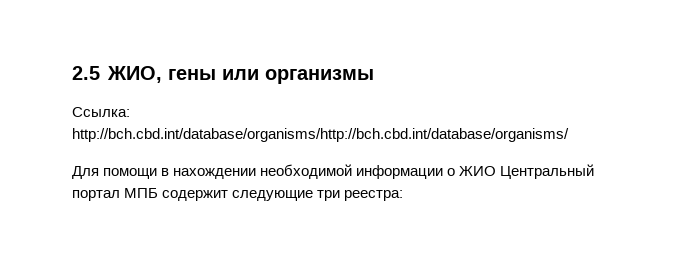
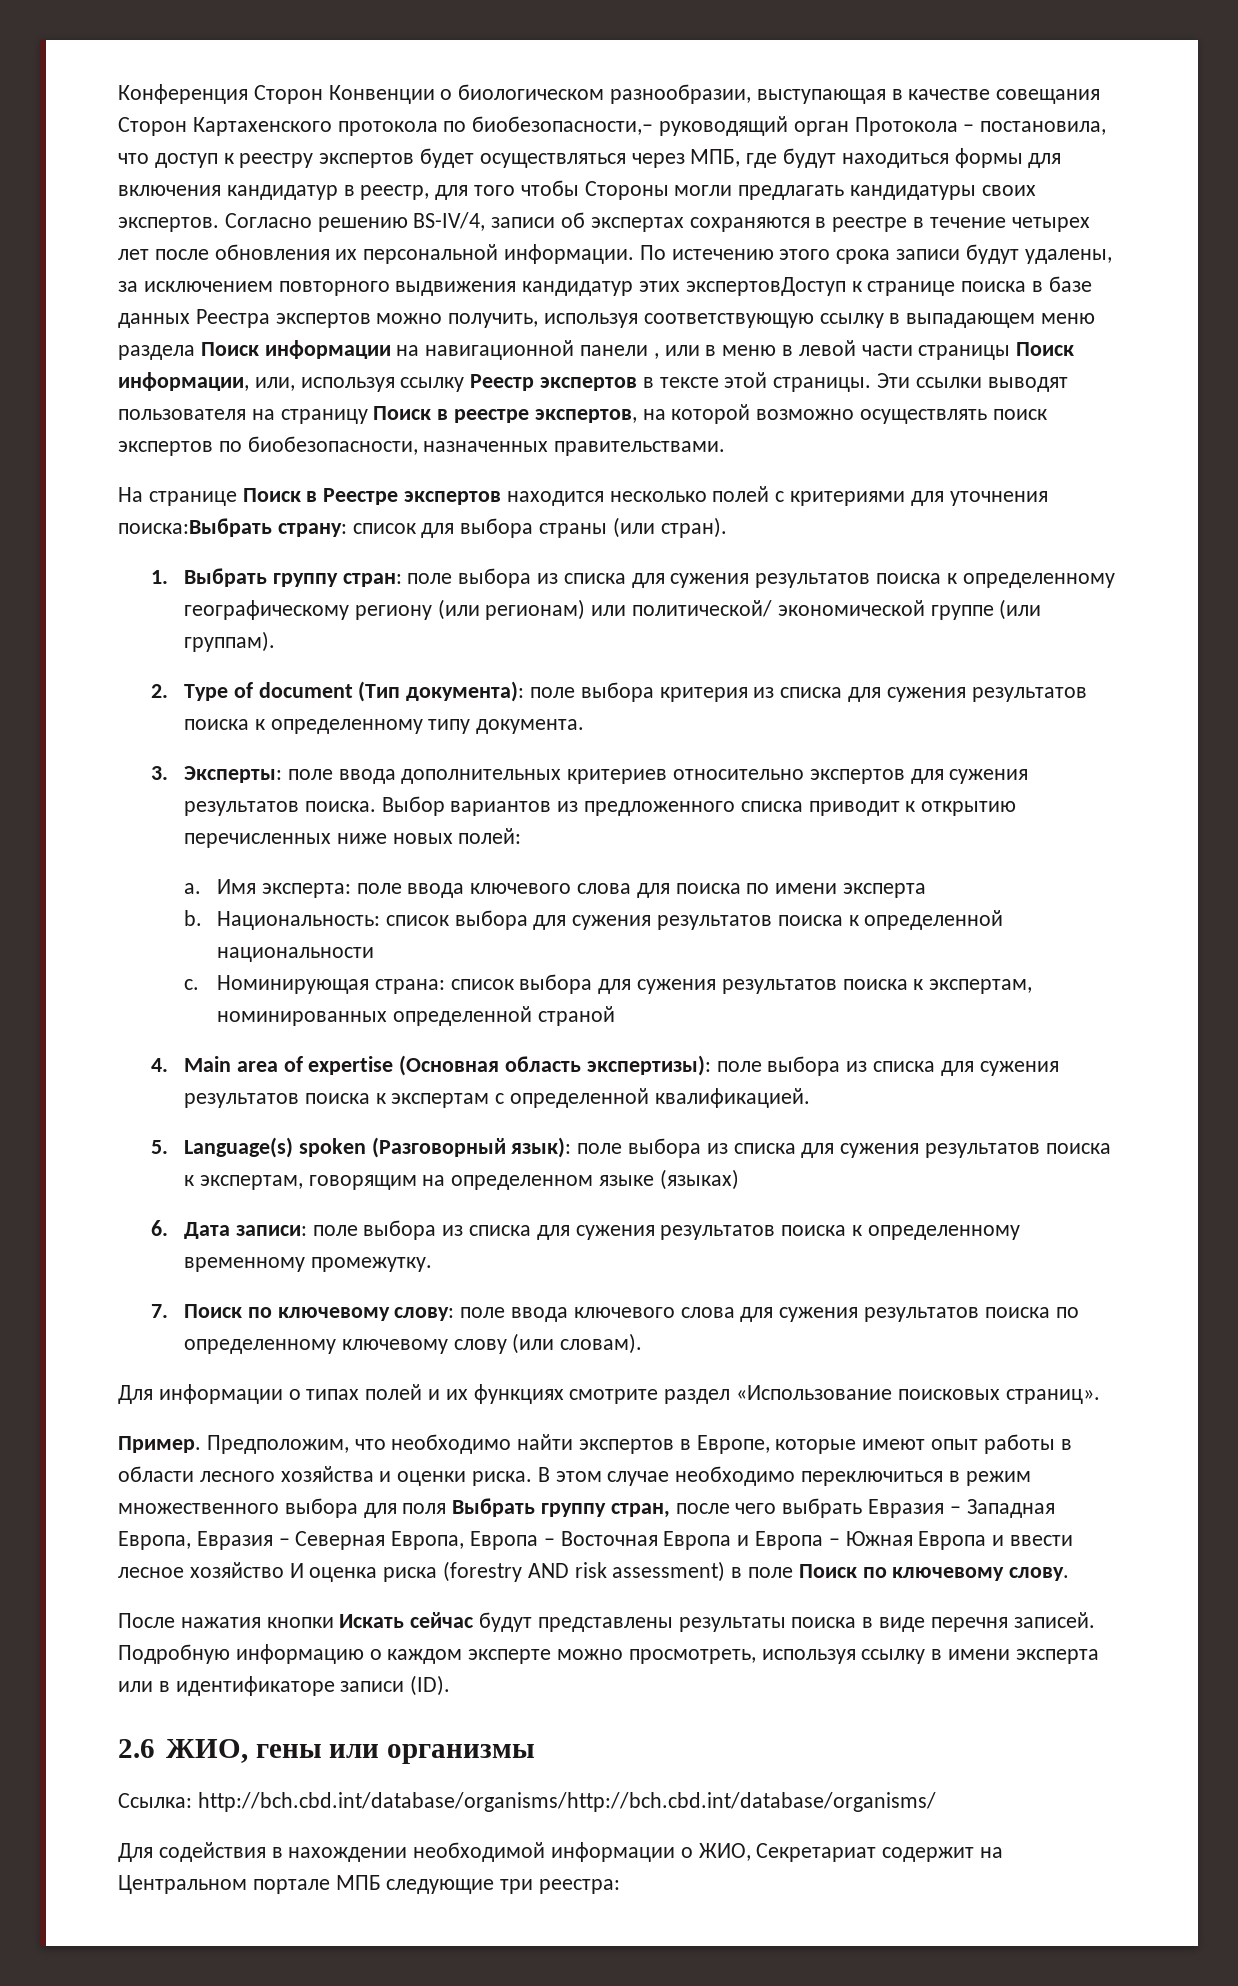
[72,66,100,80] 2.5 -> [118,84,1101,104] [118,116,1107,136] [118,148,1062,168] [118,180,1036,200] [118,212,1090,232] [118,244,1112,264] [118,276,1092,296] [118,309,1096,328] [118,340,1075,360] [118,372,1068,392] [118,404,1047,424] [118,436,726,456] [118,486,1048,506] [118,517,727,538] [151,568,1115,588] [184,599,1042,620] [184,631,276,652] [151,681,1087,702] [184,719,585,734] [151,766,1029,784] [184,796,1017,816] [184,828,522,848] [184,879,927,898] [184,910,1004,930] [217,947,375,962] [184,974,1033,994] [217,1006,615,1026] [151,1055,1059,1076] [184,1088,810,1108] [151,1137,1111,1158] [184,1169,739,1190] [151,1220,1020,1240] [184,1257,432,1272] [151,1304,1079,1322] [184,1333,643,1354] [118,1384,1100,1404] [118,1434,1072,1454] [118,1466,1031,1486] [118,1498,1055,1518] [118,1531,1074,1550] [118,1561,1070,1582] [118,1612,1095,1632] [118,1644,1099,1664] [118,1675,451,1696] [118,1739,155,1758] Конференция Сторон Конвенции о биологическом разнообразии, выступающая в качестве совещания Сторон Картахенского протокола по биобезопасности,– руководящий орган Протокола – постановила, что доступ к реестру экспертов будет осуществляться через МПБ, где будут находиться формы для включения кандидатур в реестр, для того чтобы Стороны могли предлагать кандидатуры своих экспертов. Согласно решению BS-IV/4, записи об экспертах сохраняются в реестре в течение четырех лет после обновления их персональной информации. По истечению этого срока записи будут удалены, за исключением повторного выдвижения кандидатур этих экспертовДоступ к странице поиска в базе данных Реестра экспертов можно получить, используя соответствующую ссылку в выпадающем меню раздела Поиск информации на навигационной панели , или в меню в левой части страницы Поиск информации, или, используя ссылку Реестр экспертов в тексте этой страницы. Эти ссылки выводят пользователя на страницу Поиск в реестре экспертов, на которой возможно осуществлять поиск экспертов по биобезопасности, назначенных правительствами. // На странице Поиск в Реестре экспертов находится несколько полей с критериями для уточнения поиска:Выбрать страну: список для выбора страны (или стран). // 1. Выбрать группу стран: поле выбора из списка для сужения результатов поиска к определенному географическому региону (или регионам) или политической/ экономической группе (или группам). // 2. Type of document (Тип документа): поле выбора критерия из списка для сужения результатов поиска к определенному типу документа. // 3. Эксперты: поле ввода дополнительных критериев относительно экспертов для сужения результатов поиска. Выбор вариантов из предложенного списка приводит к открытию перечисленных ниже новых полей: // a. Имя эксперта: поле ввода ключевого слова для поиска по имени эксперта // b. Национальность: список выбора для сужения результатов поиска к определенной национальности // c. Номинирующая страна: список выбора для сужения результатов поиска к экспертам, номинированных определенной страной // 4. Main area of expertise (Основная область экспертизы): поле выбора из списка для сужения результатов поиска к экспертам с определенной квалификацией. // 5. Language(s) spoken (Разговорный язык): поле выбора из списка для сужения результатов поиска к экспертам, говорящим на определенном языке (языках) // 6. Дата записи: поле выбора из списка для сужения результатов поиска к определенному временному промежутку. // 7. Поиск по ключевому слову: поле ввода ключевого слова для сужения результатов поиска по определенному ключевому слову (или словам). // Для информации о типах полей и их функциях смотрите раздел «Использование поисковых страниц». // Пример. Предположим, что необходимо найти экспертов в Европе, которые имеют опыт работы в области лесного хозяйства и оценки риска. В этом случае необходимо переключиться в режим множественного выбора для поля Выбрать группу стран, после чего выбрать Евразия – Западная Европа, Евразия – Северная Европа, Европа – Восточная Европа и Европа – Южная Европа и ввести лесное хозяйство И оценка риска (forestry AND risk assessment) в поле Поиск по ключевому слову. // После нажатия кнопки Искать сейчас будут представлены результаты поиска в виде перечня записей. Подробную информацию о каждом эксперте можно просмотреть, используя ссылку в имени эксперта или в идентификаторе записи (ID). // 2.6
[103,168,158,179] помощи -> [158,1842,266,1862] содействия
[459,164,595,179] [72,188,229,201] ЖИО Центральный портал МПБ содержит -> [698,1843,1004,1862] [118,1875,381,1894] ЖИО, Секретариат содержит на Центральном портале МПБ

